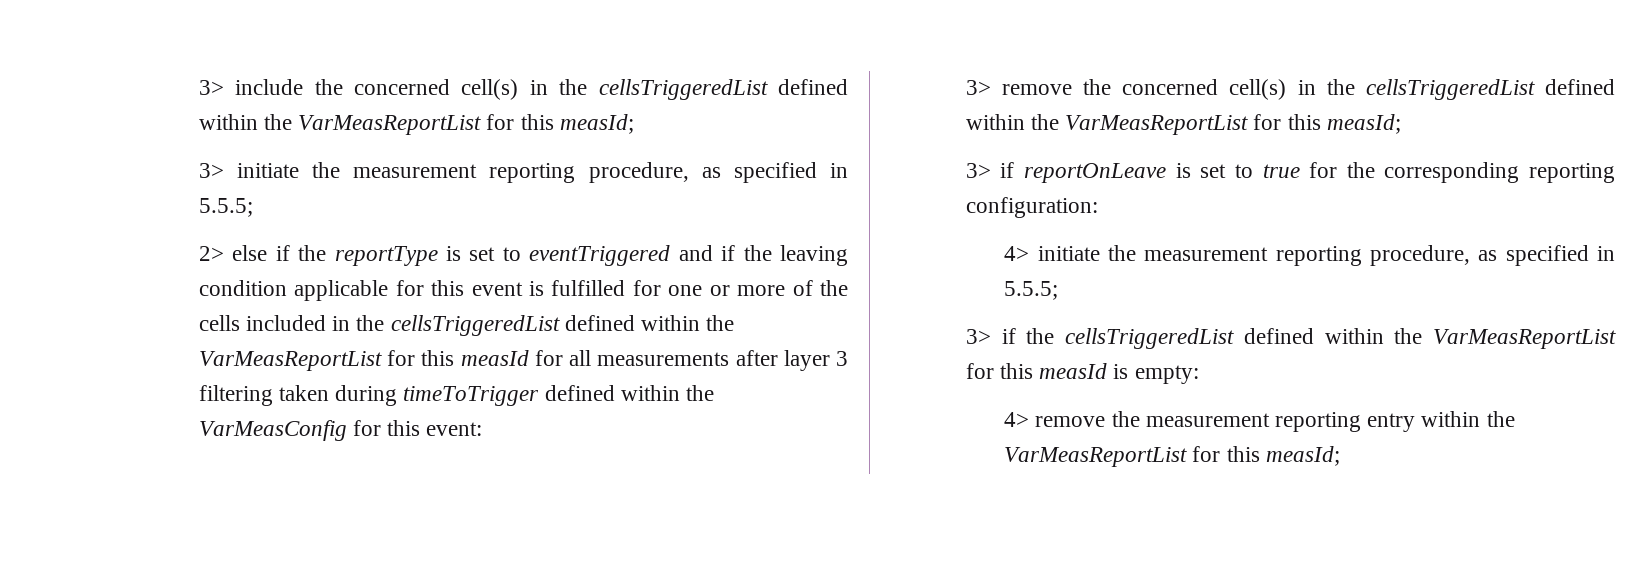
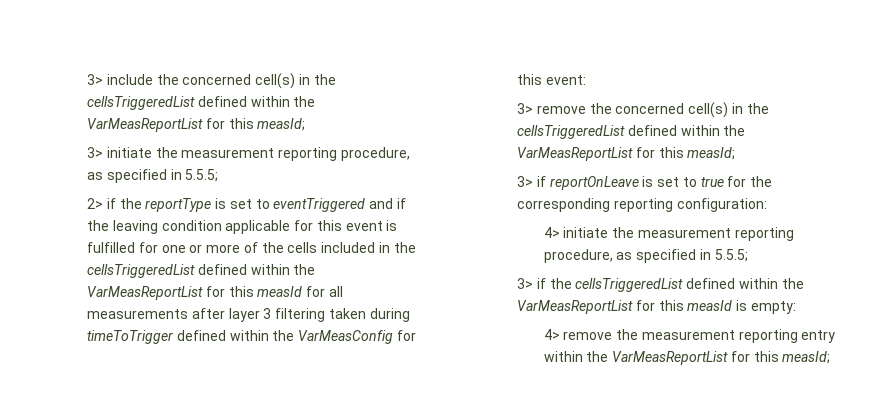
[232,245,268,261] else -> (104, 203) none

